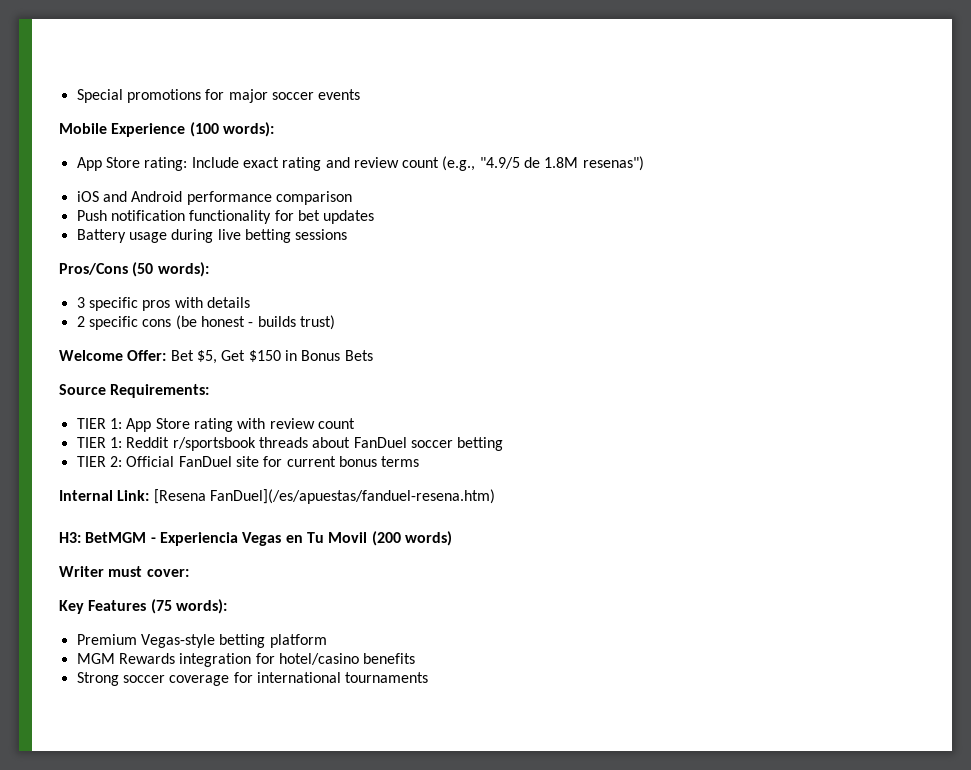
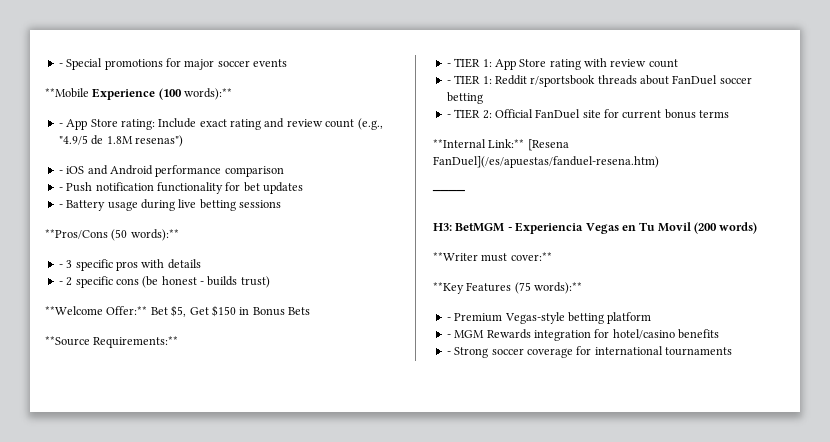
(76, 96) none -> [58,63,63,67] -
[59,123,107,134] Mobile -> [45,88,89,98] **Mobile
[222,122,274,137] words): // -> [184,88,233,100] [58,123,63,127] words):** // -
(644, 163) none -> [58,170,63,174] -
(352, 198) none -> [58,187,63,191] -
(375, 217) none -> [58,204,63,208] -
[59,262,209,277] Pros/Cons (50 words): // -> [45,229,179,241] [58,264,63,268] **Pros/Cons (50 words):** // -
(250, 302) none -> [58,281,63,285] -
[59,350,167,361] Welcome Offer: -> [45,306,148,315] **Welcome Offer:**
[59,384,210,398] Source Requirements: // -> [45,336,179,348] [446,63,451,67] **Source Requirements:** // -
(355, 423) none -> [446,80,451,84] -
(504, 444) none -> [446,114,451,118] -
[59,490,150,501] Internal Link: -> [433,139,525,148] **Internal Link:**
(495, 496) none -> [432,189,465,195] // ────
[59,566,189,577] [59,599,227,614] Writer must cover: // Key Features (75 words): // -> [433,252,552,262] [433,282,583,294] [446,317,451,321] **Writer must cover:** // **Key Features (75 words):** // -
(327, 641) none -> [446,334,451,338] -
(416, 658) none -> [446,351,451,355] -

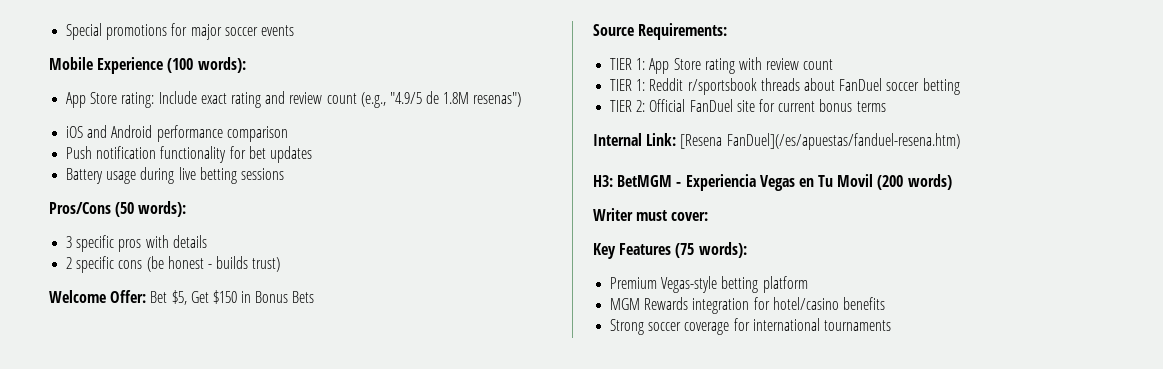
[58,63,63,67] - -> (66, 31) none
[45,88,89,98] **Mobile -> [49,57,93,70] Mobile
[184,88,233,100] [58,123,63,127] words):** // - -> [197,57,246,73] words): //
[58,170,63,174] - -> (522, 99) none
[58,187,63,191] - -> (288, 134) none
[58,204,63,208] - -> (312, 154) none
[45,229,179,241] [58,264,63,268] **Pros/Cons (50 words):** // - -> [49,201,187,217] Pros/Cons (50 words): //
[58,281,63,285] - -> (207, 241) none
[45,306,148,315] **Welcome Offer:** -> [49,290,147,303] Welcome Offer:
[45,336,179,348] [446,63,451,67] **Source Requirements:** // - -> [593,23,728,40] Source Requirements: //
[446,80,451,84] - -> (834, 64) none
[446,114,451,118] - -> (960, 86) none
[433,139,525,148] **Internal Link:** -> [593,133,677,146] Internal Link:
[432,189,465,195] // ──── -> (960, 141) none
[433,252,552,262] [433,282,583,294] [446,317,451,321] **Writer must cover:** // **Key Features (75 words):** // - -> [593,208,709,221] [593,242,747,259] Writer must cover: // Key Features (75 words): //
[446,334,451,338] - -> (808, 284) none
[446,351,451,355] - -> (885, 303) none

